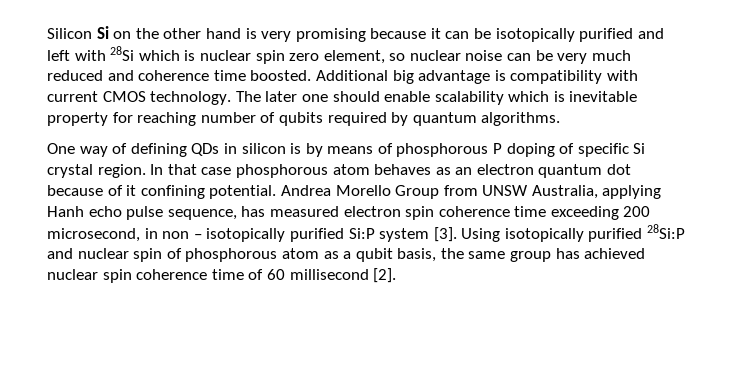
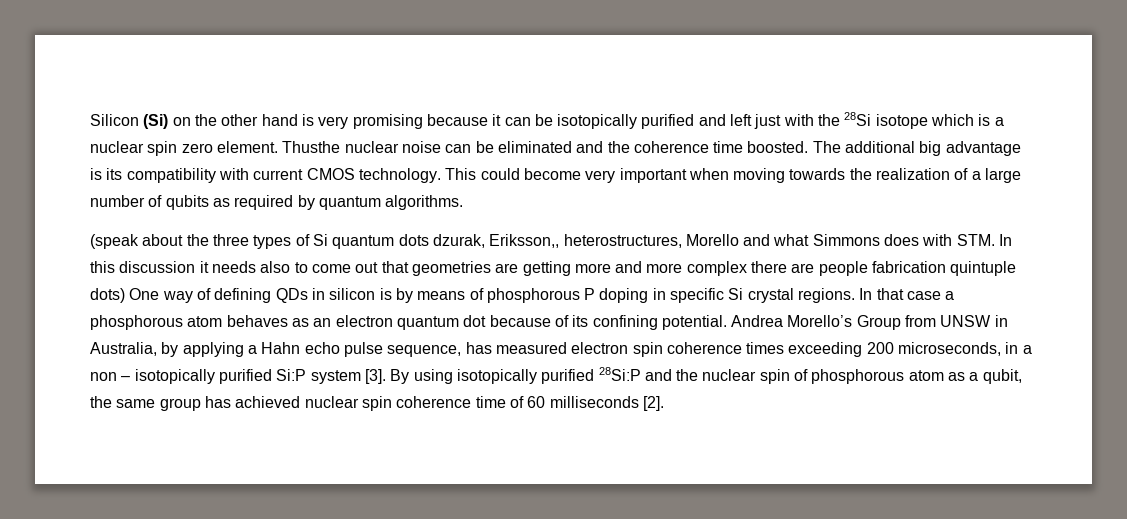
[96,26,109,39] Si -> [143,114,169,129] (Si)
[74,46,196,61] with 28Si which is -> [754,112,1004,129] just with the 28Si isotope which is a
[323,50,406,64] element, so -> [216,141,341,153] element. Thusthe
[557,50,631,64] [47,70,134,81] very much reduced and -> [497,141,630,153] eliminated and the
[315,70,388,81] Additional -> [812,141,916,153] The additional
(506, 75) none -> [106,168,123,180] its
[235,91,638,105] [47,112,197,126] The later one should enable scalability which is inevitable property for reaching -> [445,168,1022,183] This could become very important when moving towards the realization of a large
(323, 119) none -> [212,198,230,207] as
(561, 119) none -> [90,234,1013,249] [90,261,1017,276] [90,288,125,303] (speak about the three types of Si quantum dots dzurak, Eriksson,, heterostructures, Morello and what Simmons does with STM. In this discussion it needs also to come out that geometries are getting more and more complex there are people fabrication quintuple dots)
[559,143,575,154] of -> [652,288,666,300] in
[97,164,146,178] region. -> [798,288,856,303] regions.
(232, 171) none -> [945,291,955,300] a
[126,185,137,196] it -> [572,315,589,327] its
[335,185,391,196] Morello -> [787,315,853,327] Morello’s
[531,185,662,199] [47,206,84,217] Australia, applying Hanh -> [994,315,1008,327] [90,342,301,357] in Australia, by applying a Hahn
[514,206,547,217] time -> [746,342,785,354] times
[47,228,158,242] microsecond, in -> [898,342,1032,356] microseconds, in a
[461,228,501,242] Using -> [390,369,453,384] By using
(73, 253) none -> [676,369,699,381] the
[355,248,437,262] qubit basis, -> [982,369,1022,384] qubit,
[289,269,369,280] millisecond -> [549,396,639,408] milliseconds

